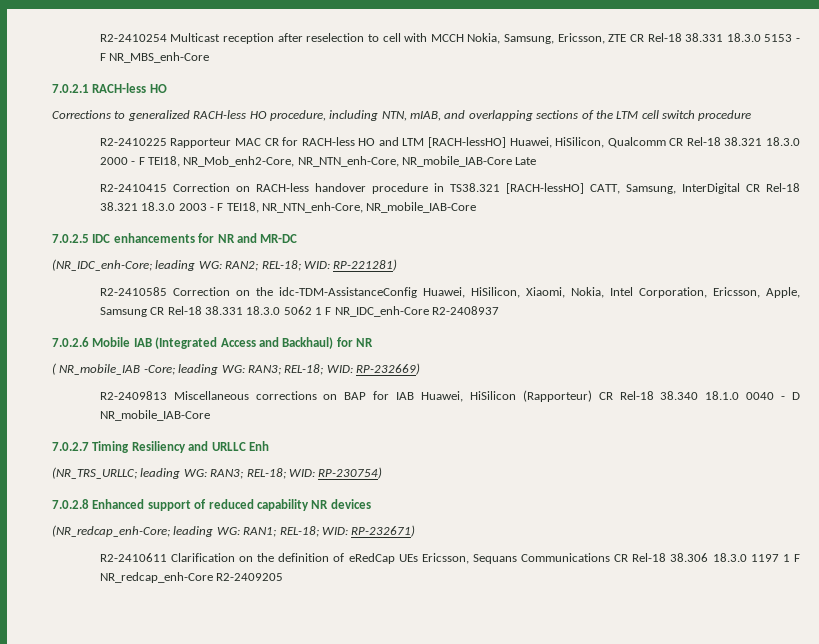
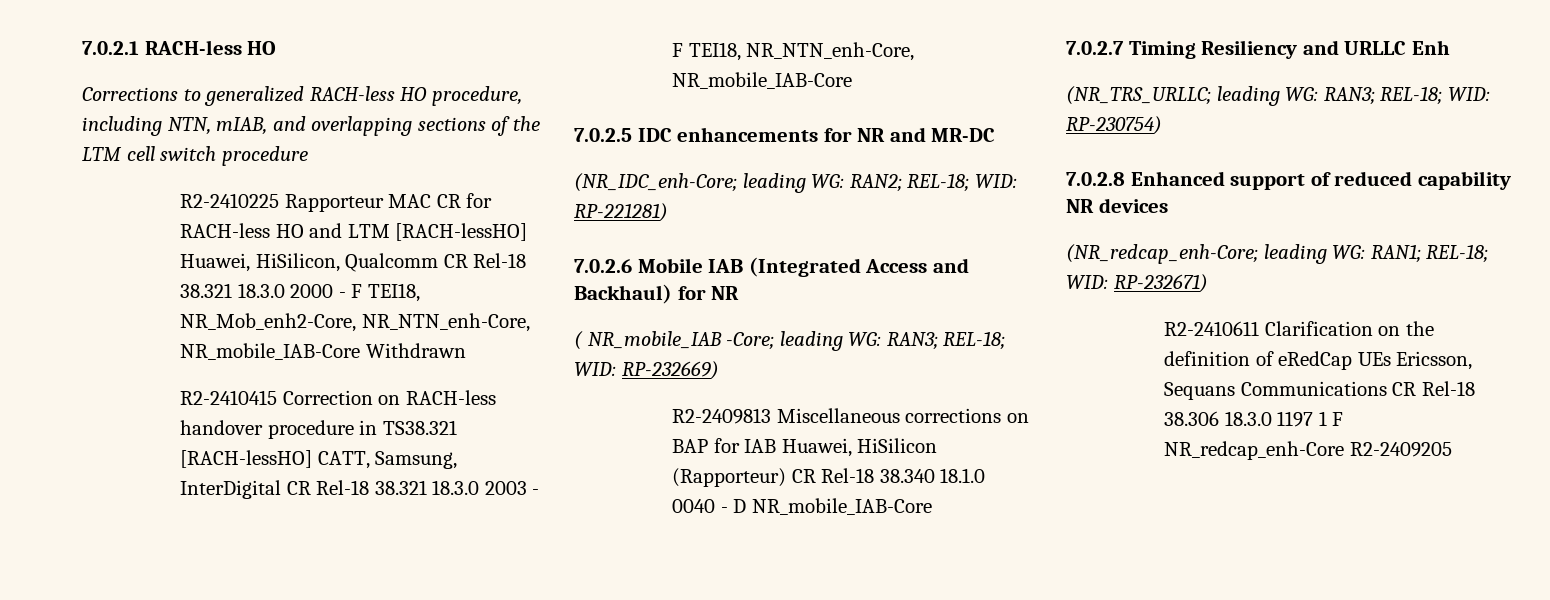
[99,33,801,44] [99,52,210,63] R2-2410254 Multicast reception after reselection to cell with MCCH Nokia, Samsung, Ericsson, ZTE CR Rel-18 38.331 18.3.0 5153 - F NR_MBS_enh-Core // -> (82, 48) none
[515,157,537,165] Late -> [365,343,466,358] Withdrawn
[99,287,800,298] [99,306,500,317] // R2-2410585 Correction on the idc-TDM-AssistanceConfig Huawei, HiSilicon, Xiaomi, Nokia, Intel Corporation, Ericsson, Apple, Samsung CR Rel-18 38.331 18.3.0 5062 1 F NR_IDC_enh-Core R2-2408937 -> (668, 212) none

